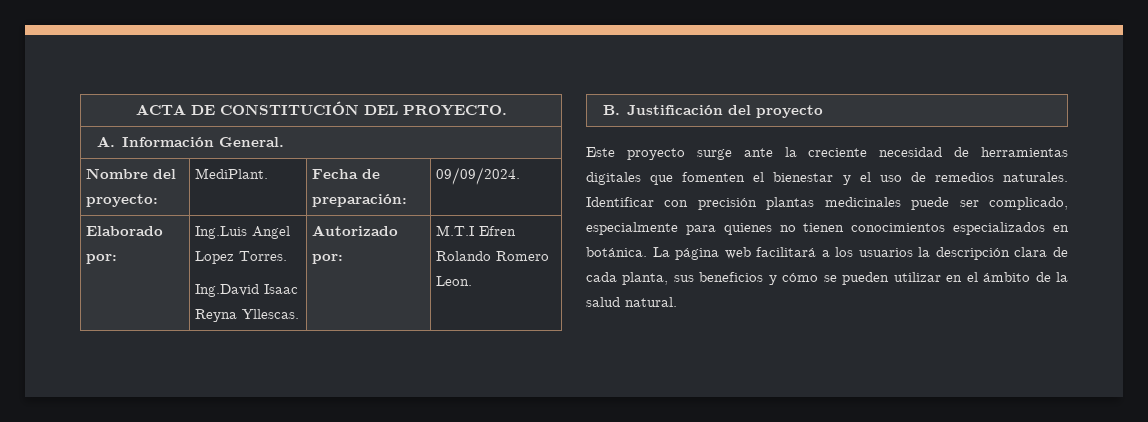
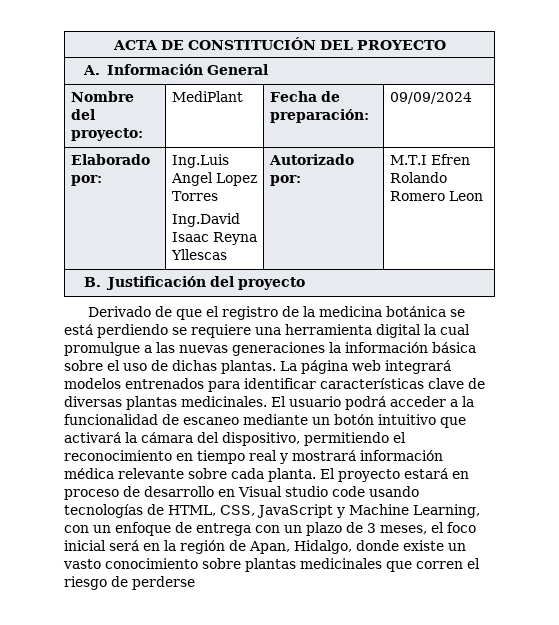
[402,105,507,116] PROYECTO. -> [356,40,446,50] PROYECTO
[219,137,285,147] General. -> [206,64,268,75] General
[194,168,268,179] MediPlant. -> [171,91,243,102] MediPlant
[435,167,520,185] 09/09/2024. -> [389,92,472,104] 09/09/2024
[238,251,287,261] Torres. -> [171,191,218,201] Torres
[241,309,299,319] Yllescas. -> [170,249,227,260] Yllescas
[435,276,472,286] Leon. -> [448,191,483,201] Leon
[586,147,1068,160] [586,172,1068,185] [586,197,1068,210] [586,222,1069,235] [586,247,1068,260] [586,272,1068,285] [586,297,677,307] Este proyecto surge ante la creciente necesidad de herramientas digitales que fomenten el bienestar y el uso de remedios naturales. Identificar con precisión plantas medicinales puede ser complicado, especialmente para quienes no tienen conocimientos especializados en botánica. La página web facilitará a los usuarios la descripción clara de cada planta, sus beneficios y cómo se pueden utilizar en el ámbito de la salud natural. -> [88,306,466,320] [64,324,470,338] [64,342,476,356] [64,360,451,374] [64,378,485,392] [64,396,474,410] [64,414,466,428] [64,432,406,446] [64,450,443,464] [64,468,469,482] [64,486,419,500] [64,504,480,518] [64,522,476,536] [64,540,466,554] [63,558,480,572] [64,576,195,590] Derivado de que el registro de la medicina botánica se está perdiendo se requiere una herramienta digital la cual promulgue a las nuevas generaciones la información básica sobre el uso de dichas plantas. La página web integrará modelos entrenados para identificar características clave de diversas plantas medicinales. El usuario podrá acceder a la funcionalidad de escaneo mediante un botón intuitivo que activará la cámara del dispositivo, permitiendo el reconocimiento en tiempo real y mostrará información médica relevante sobre cada planta. El proyecto estará en proceso de desarrollo en Visual studio code usando tecnologías de HTML, CSS, JavaScript y Machine Learning, con un enfoque de entrega con un plazo de 3 meses, el foco inicial será en la región de Apan, Hidalgo, donde existe un vasto conocimiento sobre plantas medicinales que corren el riesgo de perderse

